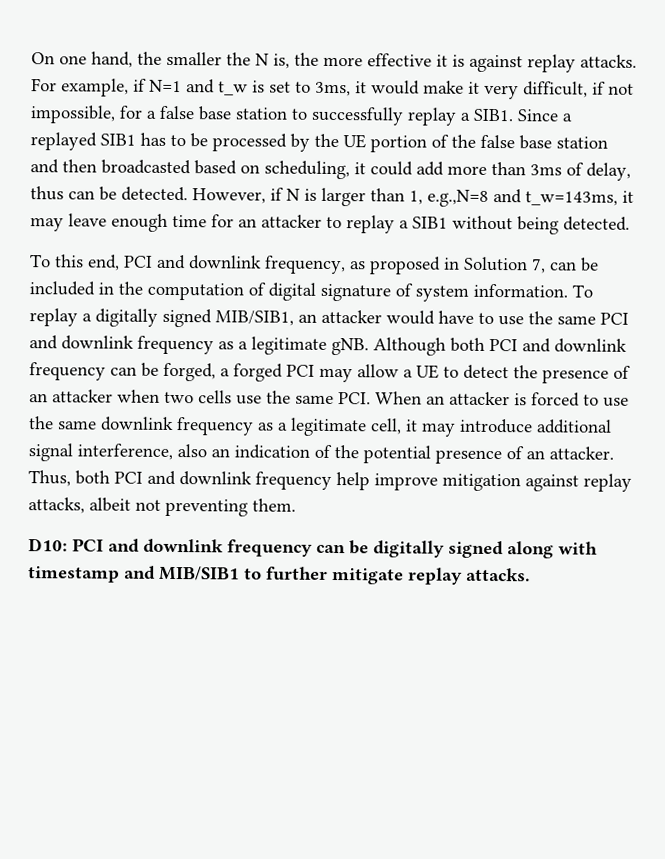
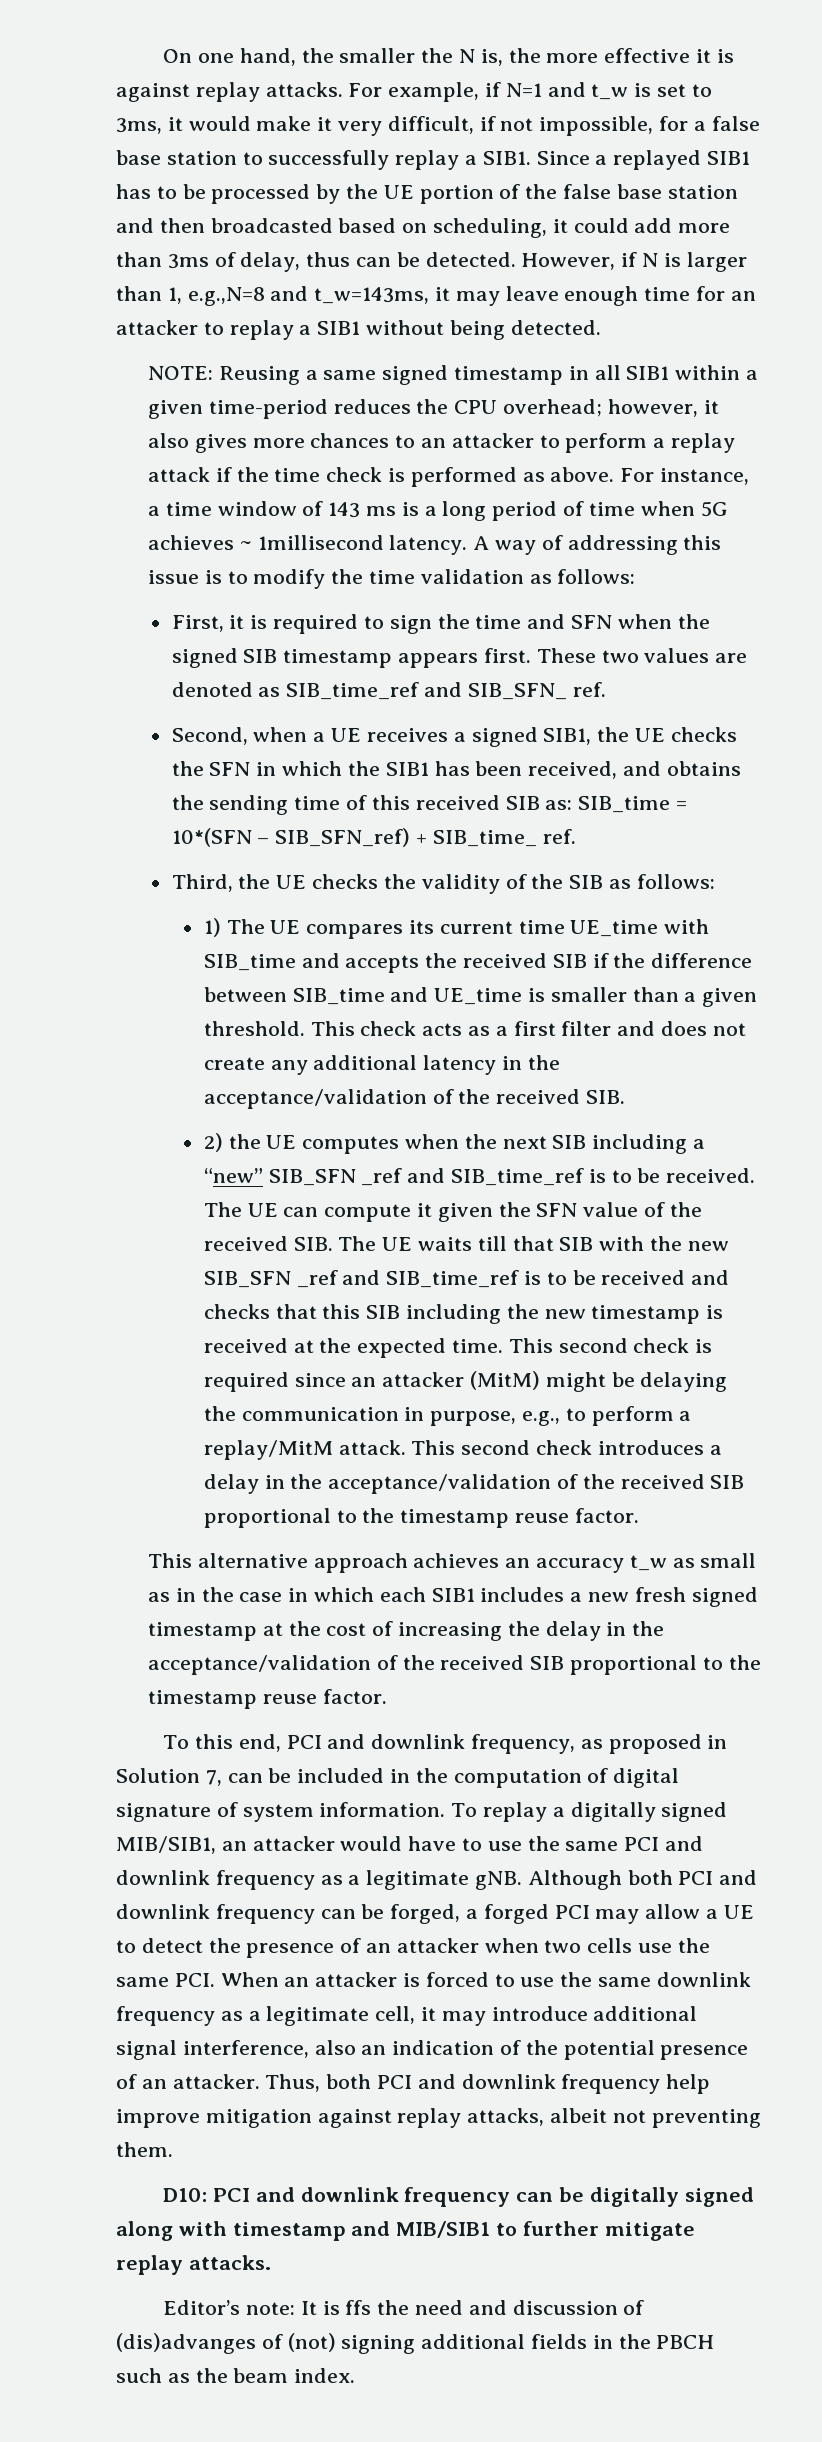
(630, 223) none -> [148,365,759,385] [148,399,719,419] [148,433,736,453] [148,467,750,487] [148,501,728,521] [148,535,722,555] [148,569,636,589] [171,614,710,634] [171,648,748,668] [171,682,606,700] [171,727,737,747] [171,761,741,779] [171,795,687,815] [171,828,576,847] [171,874,715,894] [203,918,710,939] [203,953,753,973] [203,987,758,1007] [203,1021,746,1036] [203,1055,560,1075] [203,1089,625,1109] [203,1133,705,1154] [203,1168,756,1186] [203,1202,702,1222] [203,1236,729,1251] [203,1270,730,1288] [203,1304,724,1324] [203,1338,713,1358] [203,1371,728,1392] [203,1406,692,1426] [203,1440,722,1460] [203,1474,745,1494] [203,1508,639,1528] [148,1553,757,1573] [148,1587,758,1607] [148,1621,665,1641] [148,1655,761,1675] [148,1689,387,1709] // NOTE: Reusing a same signed timestamp in all SIB1 within a given time-period reduces the CPU overhead; however, it also gives more chances to an attacker to perform a replay attack if the time check is performed as above. For instance, a time window of 143 ms is a long period of time when 5G achieves ~ 1millisecond latency. A way of addressing this issue is to modify the time validation as follows: // First, it is required to sign the time and SFN when the signed SIB timestamp appears first. These two values are denoted as SIB_time_ref and SIB_SFN_ ref. // Second, when a UE receives a signed SIB1, the UE checks the SFN in which the SIB1 has been received, and obtains the sending time of this received SIB as: SIB_time = 10*(SFN – SIB_SFN_ref) + SIB_time_ ref. // Third, the UE checks the validity of the SIB as follows: // 1) The UE compares its current time UE_time with SIB_time and accepts the received SIB if the difference between SIB_time and UE_time is smaller than a given threshold. This check acts as a first filter and does not create any additional latency in the acceptance/validation of the received SIB. // 2) the UE computes when the next SIB including a “new” SIB_SFN _ref and SIB_time_ref is to be received. The UE can compute it given the SFN value of the received SIB. The UE waits till that SIB with the new SIB_SFN _ref and SIB_time_ref is to be received and checks that this SIB including the new timestamp is received at the expected time. This second check is required since an attacker (MitM) might be delaying the communication in purpose, e.g., to perform a replay/MitM attack. This second check introduces a delay in the acceptance/validation of the received SIB proportional to the timestamp reuse factor. // This alternative approach achieves an accuracy t_w as small as in the case in which each SIB1 includes a new fresh signed timestamp at the cost of increasing the delay in the acceptance/validation of the received SIB proportional to the timestamp reuse factor.
(531, 574) none -> [163,2300,645,2315] [116,2333,715,2354] [116,2368,356,2383] // Editor’s note: It is ffs the need and discussion of (dis)advanges of (not) signing additional fields in the PBCH such as the beam index.

